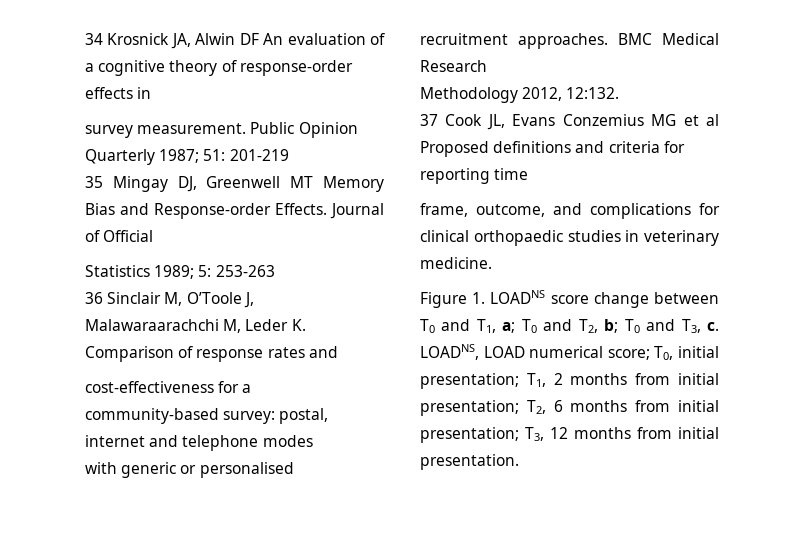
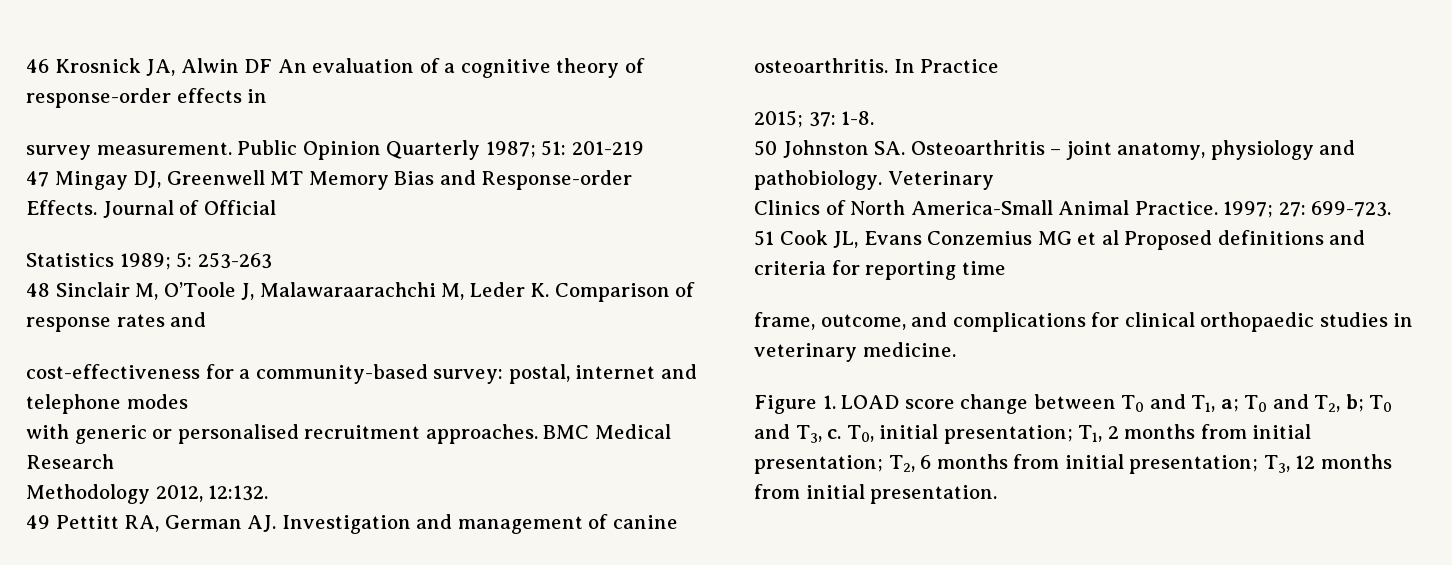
[85,33,103,45] 34 -> [26,59,49,73] 46
[85,176,103,188] 35 -> [26,171,49,187] 47
[85,292,103,304] 36 -> [26,283,50,297] 48
[420,114,438,126] 37 -> [26,514,678,534] [754,58,1000,73] [754,110,875,128] [754,140,1356,160] [754,170,994,190] [754,200,1392,218] [754,230,774,246] 49 Pettitt RA, German AJ. Investigation and management of canine osteoarthritis. In Practice // 2015; 37: 1-8. // 50 Johnston SA. Osteoarthritis – joint anatomy, physiology and pathobiology. Veterinary // Clinics of North America-Small Animal Practice. 1997; 27: 699-723. // 51
[490,290,546,304] LOADNS -> [841,395,900,409] LOAD
[420,344,650,360] LOADNS, LOAD numerical score; -> (842, 434) none

